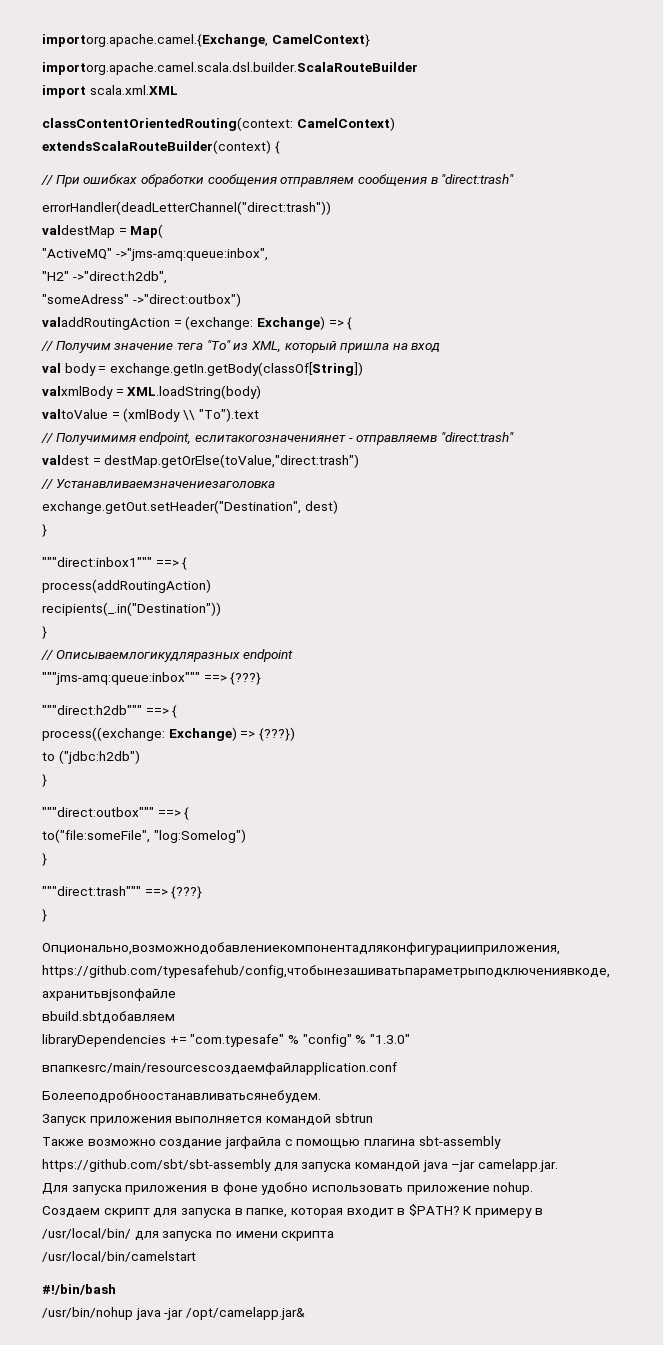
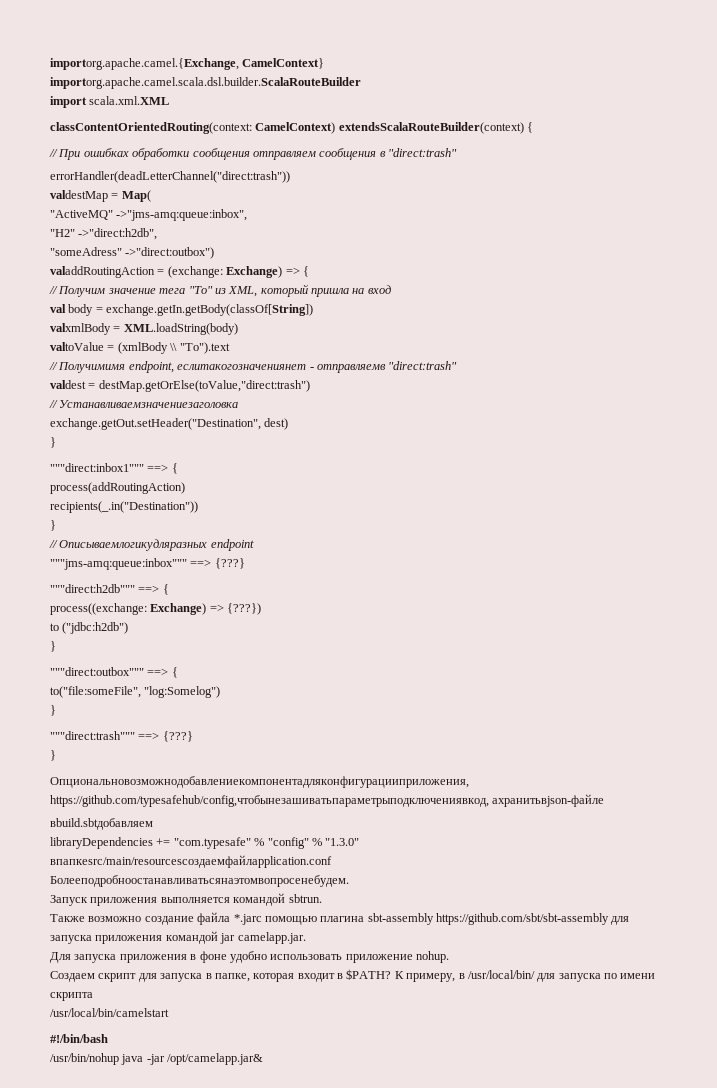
[42,942,560,955] [42,965,610,978] [42,988,176,1001] Опционально,возможнодобавлениекомпонентадляконфигурацииприложения, https://github.com/typesafehub/config,чтобынезашиватьпараметрыподключениявкоде, ахранитьвjsonфайле -> [50,776,469,788] [50,794,605,807] Опциональновозможнодобавлениекомпонентадляконфигурацииприложения, https://github.com/typesafehub/config,чтобынезашиватьпараметрыподключениявкод, ахранитьвjson-файле
[42,1090,321,1103] Болееподробноостанавливатьсянебудем. -> [50,875,349,887] Болееподробноостанавливатьсянаэтомвопросенебудем.
[334,1113,373,1123] sbtrun -> [288,894,322,903] sbtrun.
[224,1136,293,1149] jarфайла с -> [197,912,262,925] файла *.jarс
[354,1160,476,1172] командой java –jar -> [95,931,236,944] приложения командой jar
[475,1208,533,1218] примеру -> [406,973,456,982] примеру,

